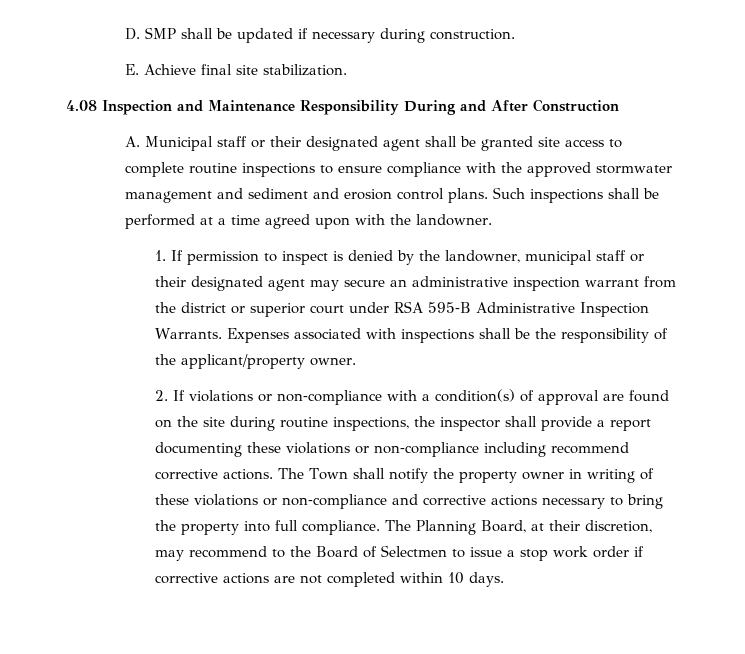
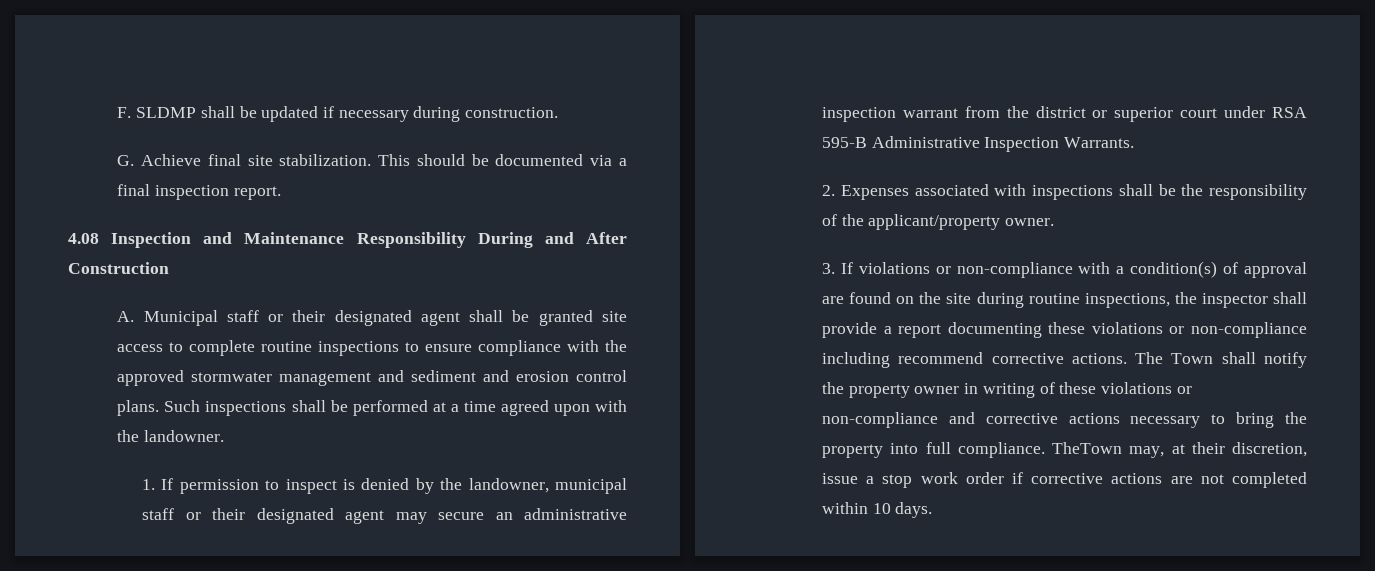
[125,27,177,40] D. SMP -> [117,107,197,118] F. SLDMP
[125,64,140,75] E. -> [117,155,135,166] G.
(348, 70) none -> [378,154,628,166] [117,184,281,200] This should be documented via a final inspection report.
(222, 333) none -> [822,185,836,196] // 2.
[154,390,168,401] 2. -> [822,263,836,274] 3.
[384,520,652,535] [154,545,465,561] The Planning Board, at their discretion, may recommend to the Board of Selectmen to -> [1052,442,1307,458] TheTown may, at their discretion,

